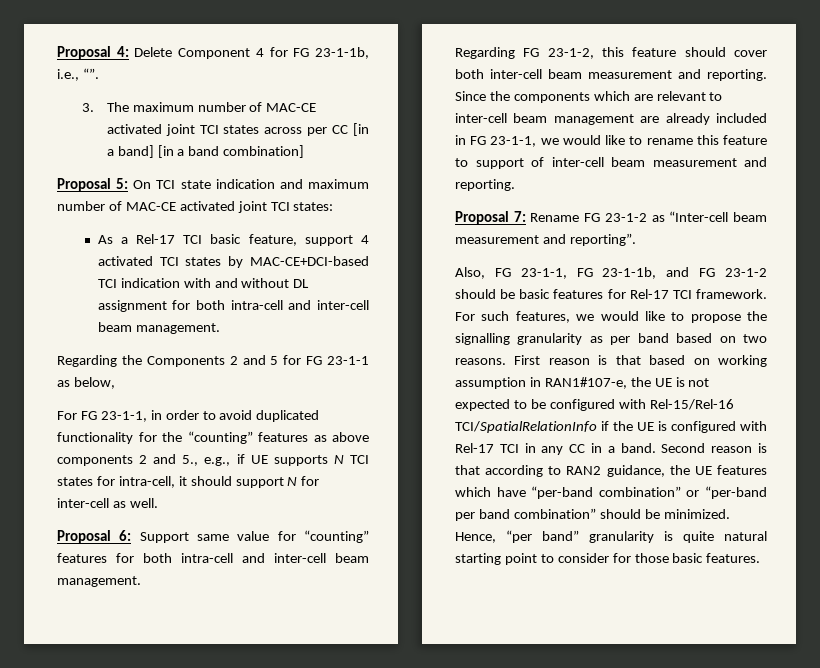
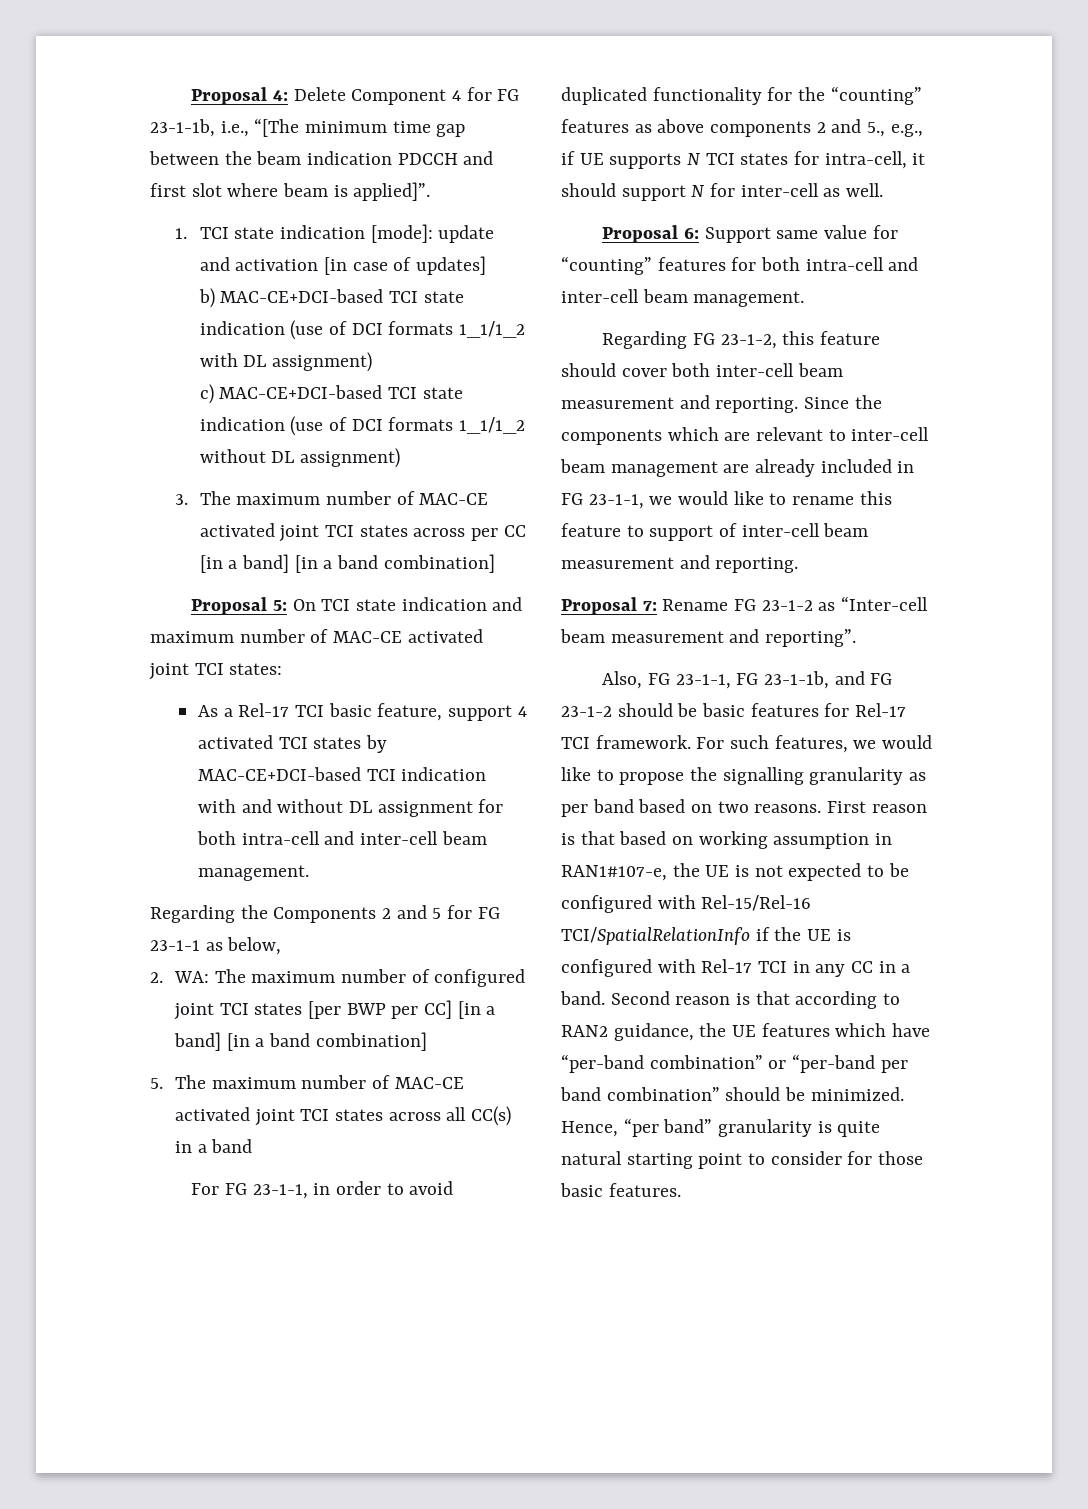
[82,68,99,79] “”. -> [254,118,466,137] [149,151,494,165] [150,182,431,201] [174,224,495,243] [199,256,487,275] [198,288,464,308] [199,320,526,340] [199,352,373,372] [199,384,463,404] [199,416,526,436] [199,448,401,468] “[The minimum time gap between the beam indication PDCCH and first slot where beam is applied]”. // 1. TCI state indication [mode]: update and activation [in case of updates] // b) MAC-CE+DCI-based TCI state indication (use of DCI formats 1_1/1_2 with DL assignment) // c) MAC-CE+DCI-based TCI state indication (use of DCI formats 1_1/1_2 without DL assignment)
(115, 383) none -> [150,969,526,987] [173,1000,496,1020] [173,1032,427,1051] [150,1075,464,1089] [174,1106,511,1126] [174,1139,253,1153] // 2. WA: The maximum number of configured joint TCI states [per BWP per CC] [in a band] [in a band combination] // 5. The maximum number of MAC-CE activated joint TCI states across all CC(s) in a band

